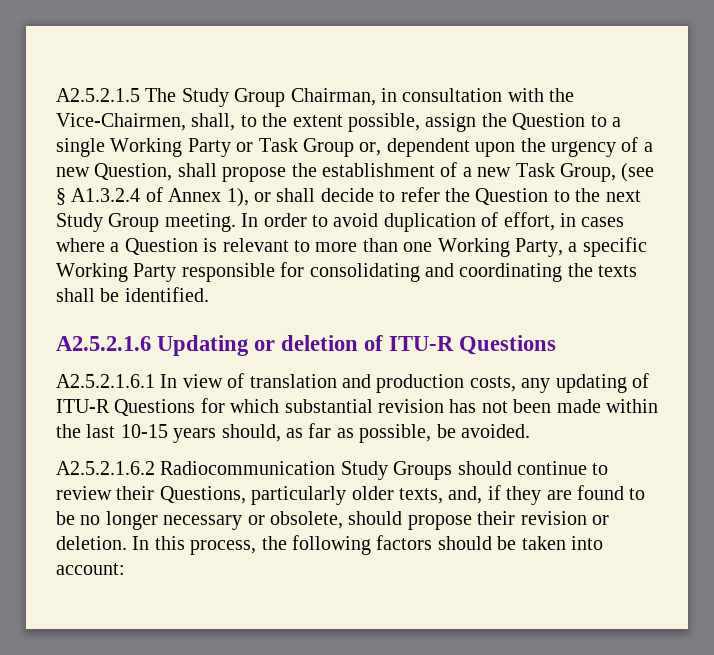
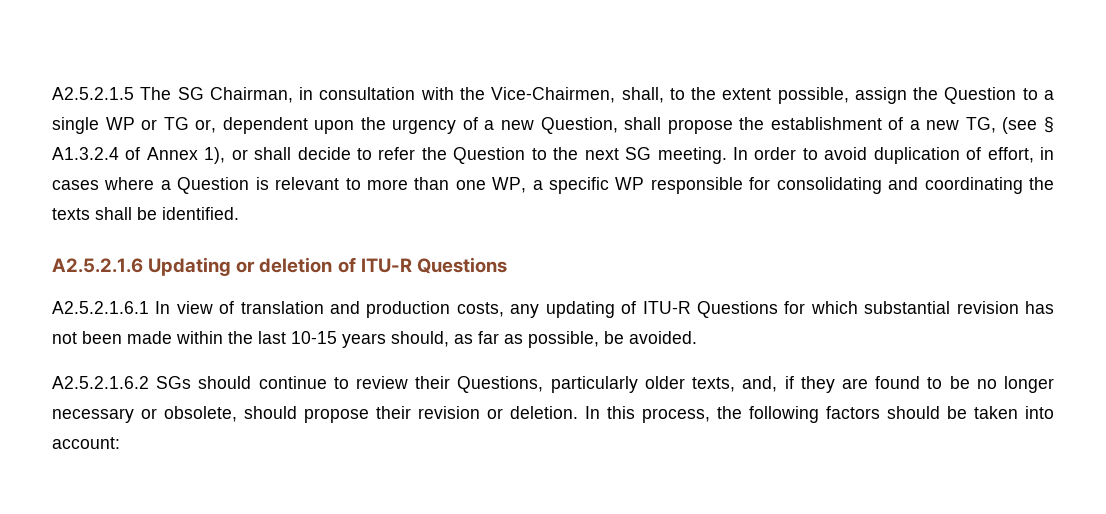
[181,88,286,107] Study Group -> [177,87,204,100] SG
[110,138,354,157] Working Party or Task Group -> [105,117,189,130] WP or TG
[515,163,616,182] Task Group, -> [965,117,996,133] TG,
[56,213,160,232] Study Group -> [625,147,652,160] SG
[437,237,647,257] [56,263,177,282] Working Party, a specific Working Party -> [492,177,645,194] WP, a specific WP
[160,461,453,480] Radiocommunication Study Groups -> [156,376,192,389] SGs

